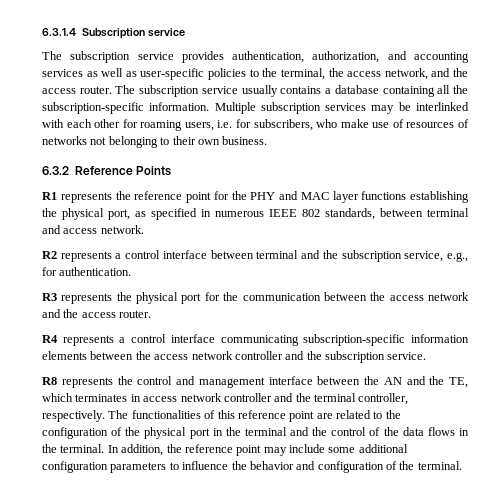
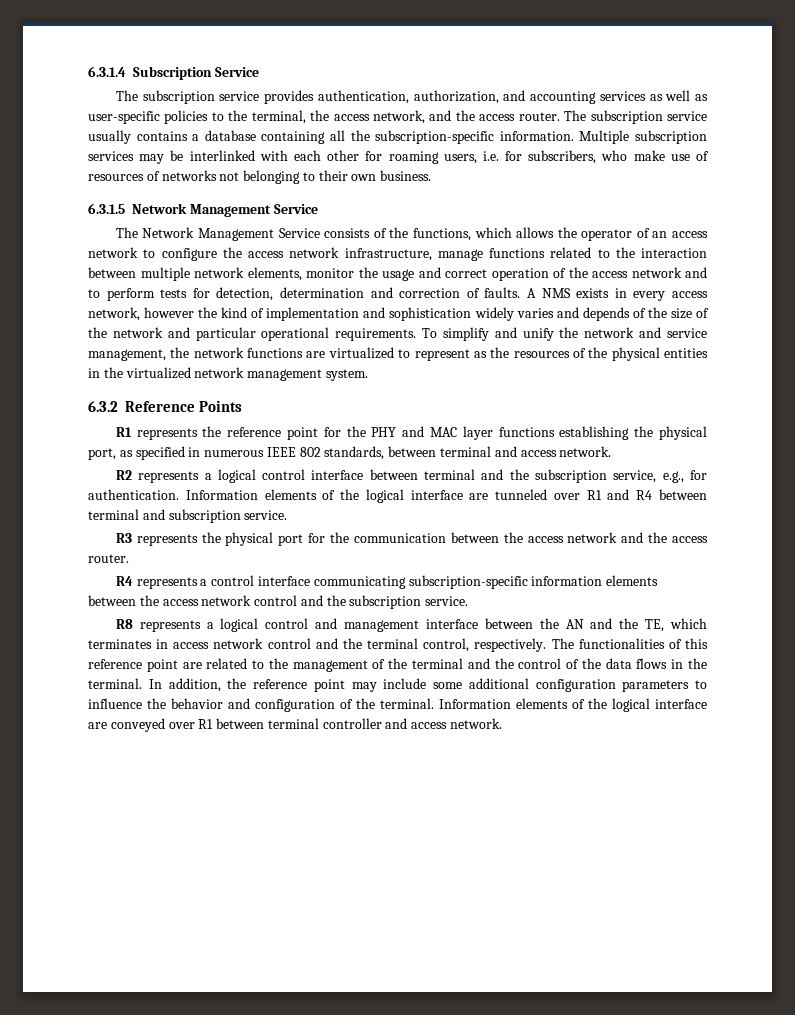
[148,28,186,37] service -> [214,67,259,77] Service
(268, 140) none -> [88,203,318,217] [115,227,708,241] [88,247,707,261] [88,267,707,281] [88,287,709,301] [88,307,710,321] [88,327,707,341] [88,347,708,361] [88,367,368,381] // 6.3.1.5 Network Management Service // The Network Management Service consists of the functions, which allows the operator of an access network to configure the access network infrastructure, manage functions related to the interaction between multiple network elements, monitor the usage and correct operation of the access network and to perform tests for detection, determination and correction of faults. A NMS exists in every access network, however the kind of implementation and sophistication widely varies and depends of the size of the network and particular operational requirements. To simplify and unify the network and service management, the network functions are virtualized to represent as the resources of the physical entities in the virtualized network management system.
(122, 256) none -> [217,469,256,483] logical
(132, 271) none -> [185,489,707,503] [88,509,288,523] Information elements of the logical interface are tunneled over R1 and R4 between terminal and subscription service.
[234,351,283,360] controller -> [254,595,298,606] control
[117,376,133,385] the -> [206,618,259,632] a logical
[223,393,272,402] controller -> [267,638,311,649] control
[358,393,409,405] controller, -> [423,638,470,652] control,
[42,427,241,439] configuration of the physical port in the -> [292,658,408,672] management of the
(462, 465) none -> [439,698,707,712] [88,718,503,732] Information elements of the logical interface are conveyed over R1 between terminal controller and access network.

